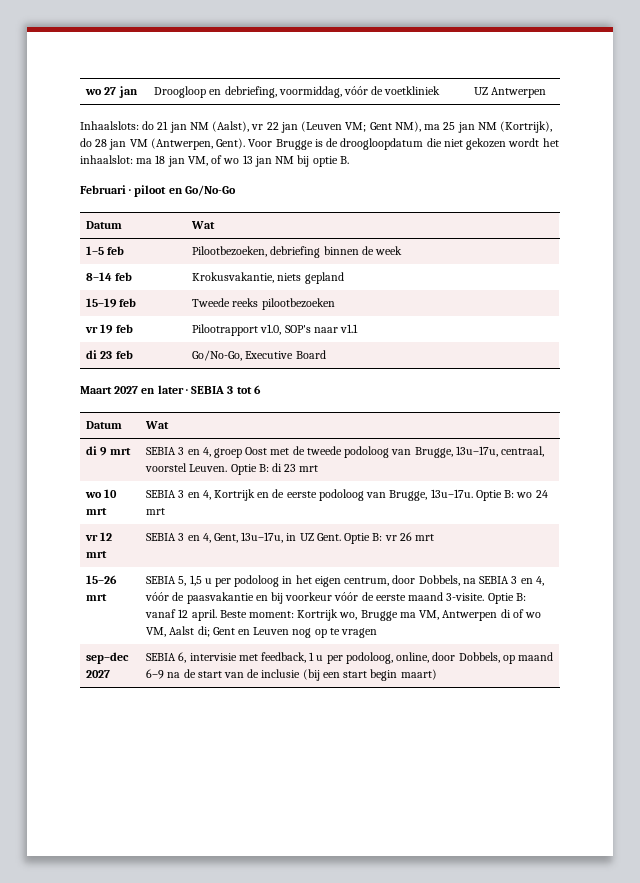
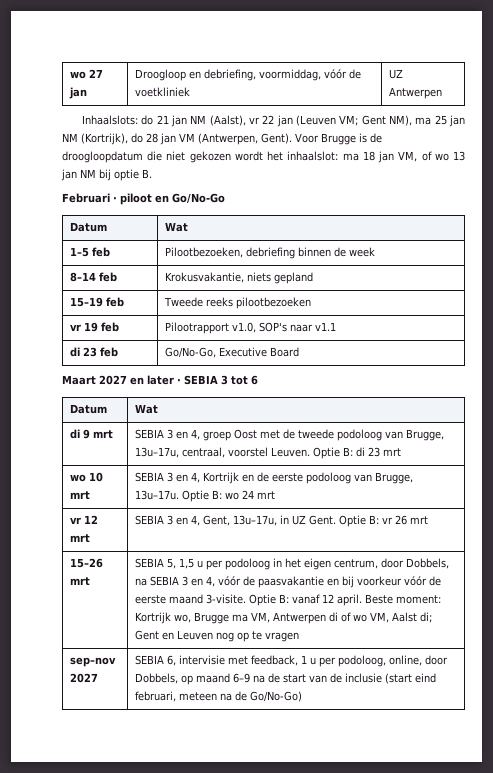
[86,652,130,664] sep–dec -> [69,657,116,667] sep–nov
[302,669,437,681] (bij een start begin maart) -> [384,673,436,684] [134,691,302,702] (start eind februari, meteen na de Go/No-Go)

